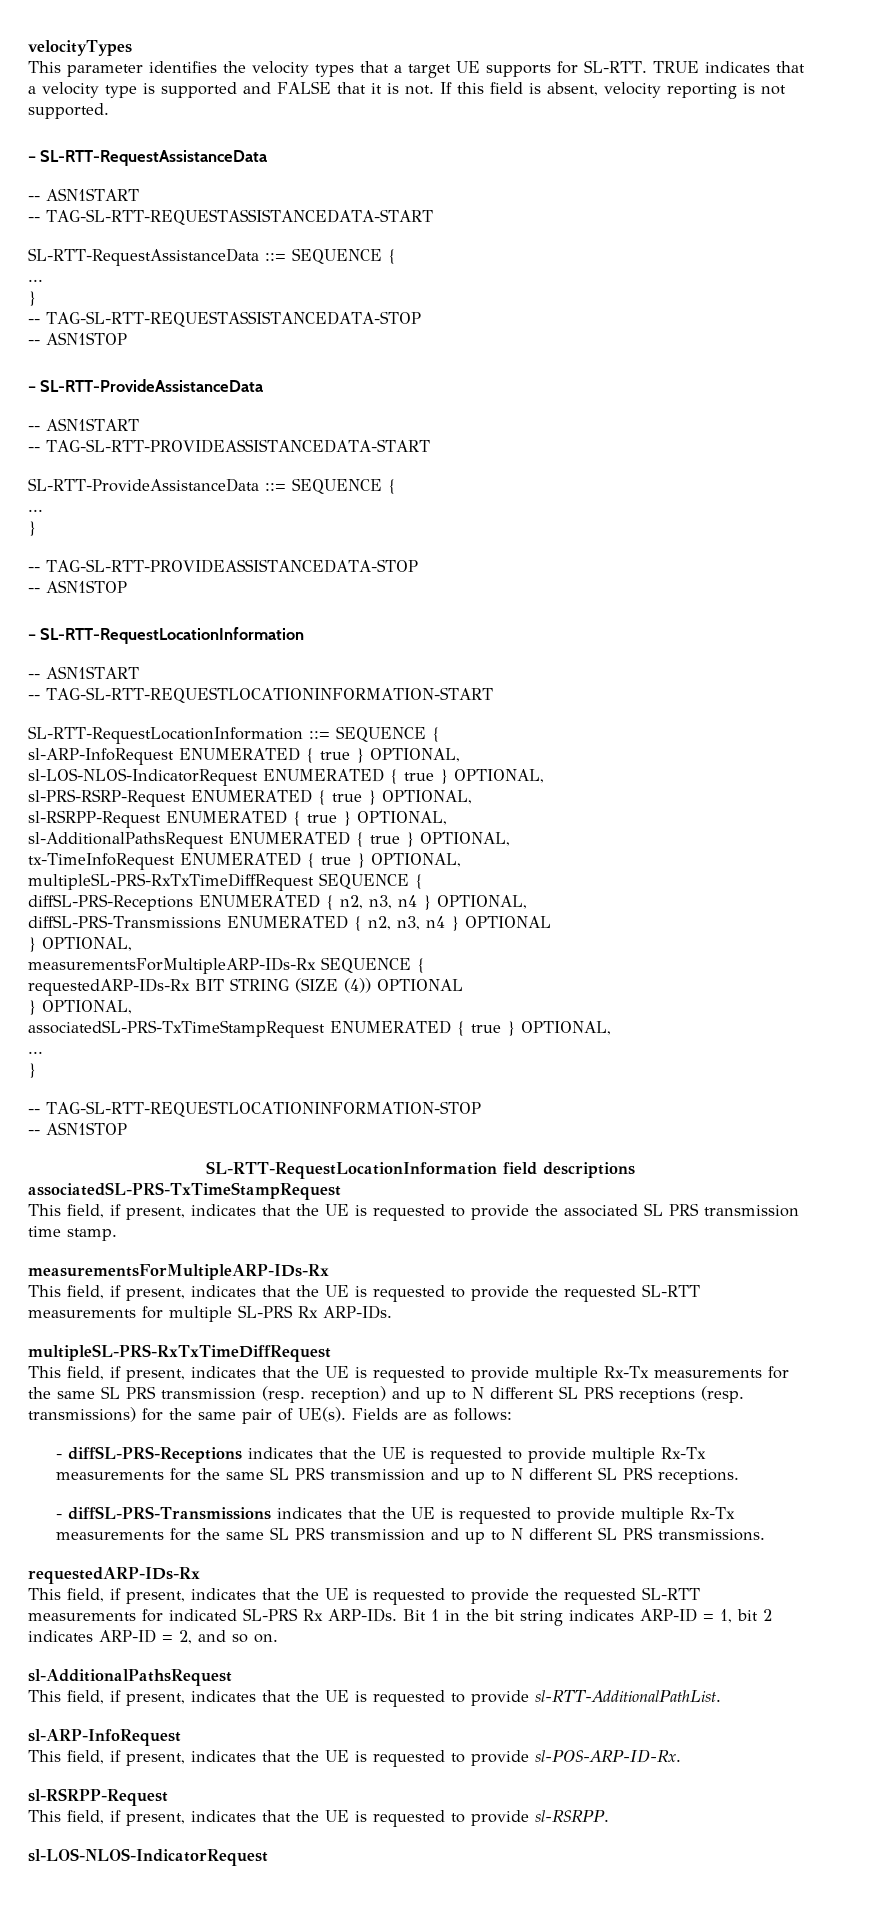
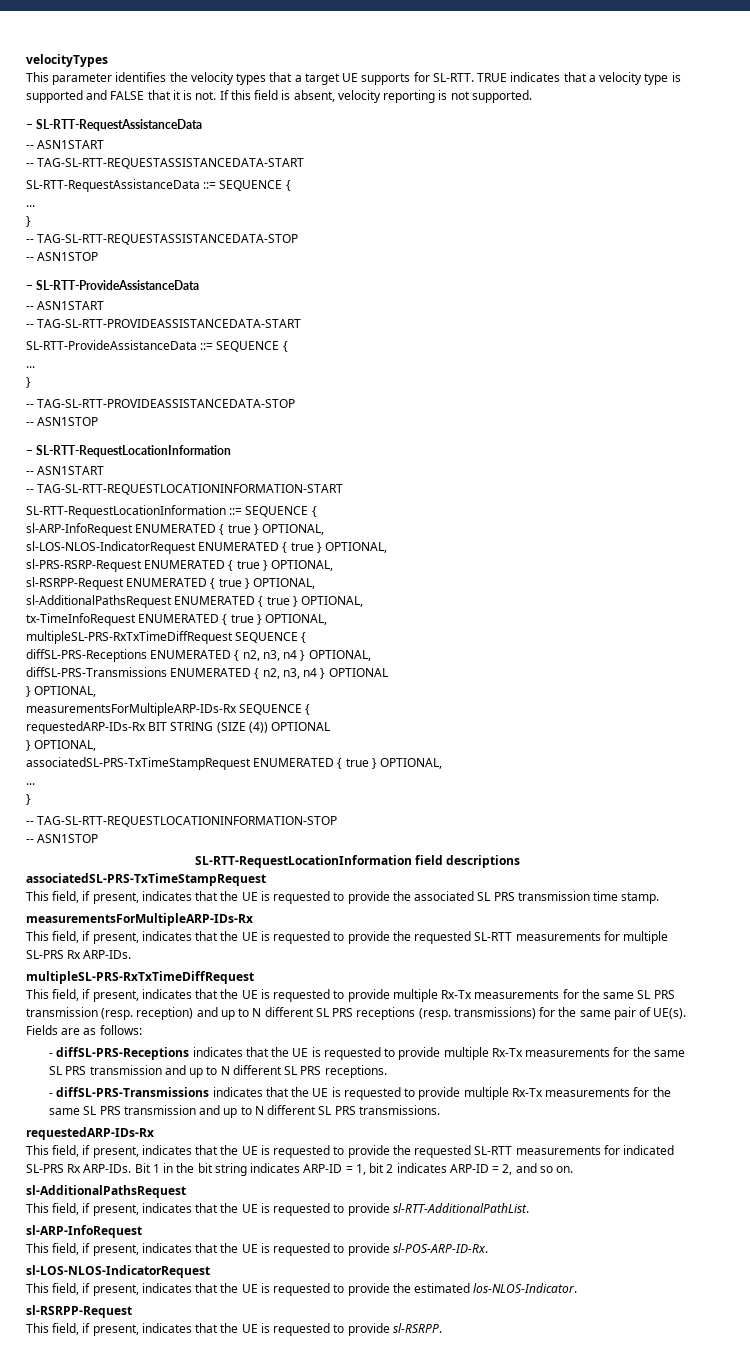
(681, 1756) none -> [26,1265,210,1278] [26,1283,578,1296] // sl-LOS-NLOS-IndicatorRequest // This field, if present, indicates that the UE is requested to provide the estimated los-NLOS-Indicator.
[28,1848,268,1866] // sl-LOS-NLOS-IndicatorRequest -> (442, 1328) none

